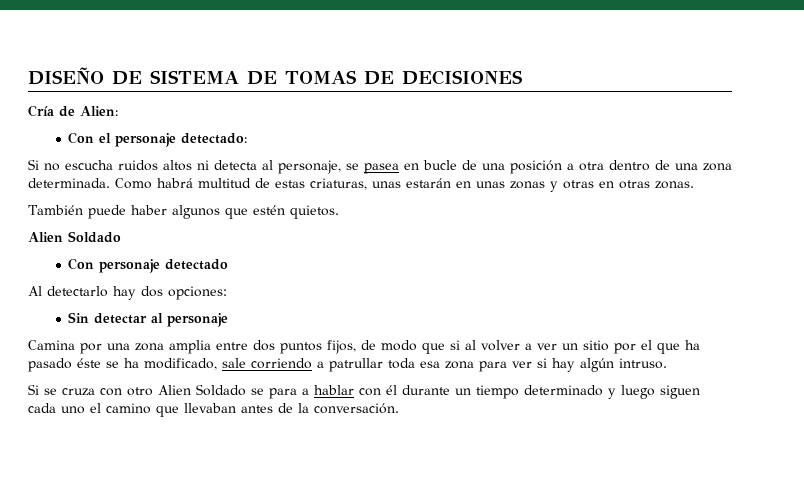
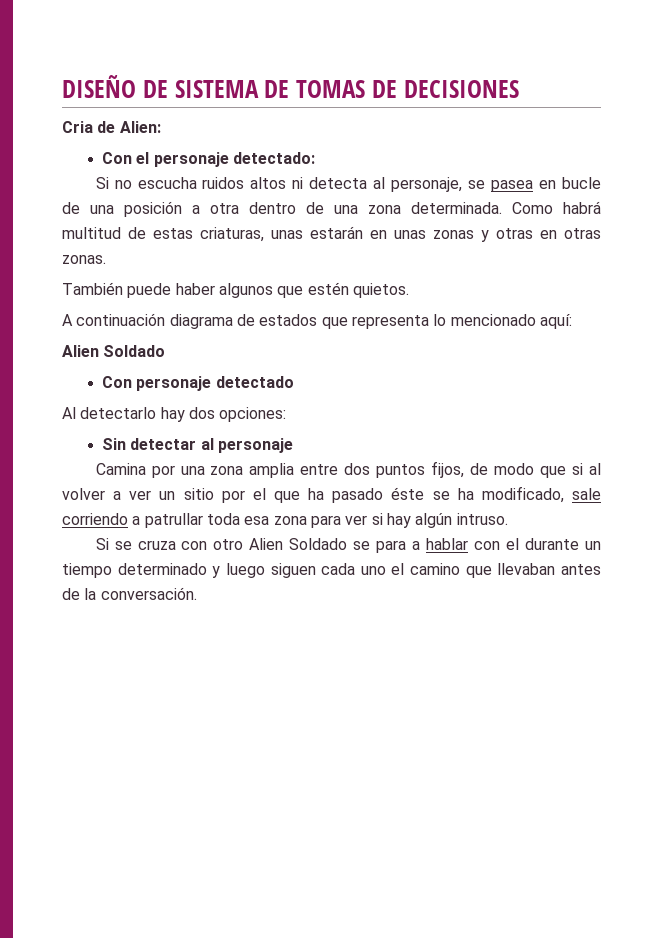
[28,105,54,117] Cría -> [62,121,93,133] Cria
(339, 212) none -> [62,313,572,329] // A continuación diagrama de estados que representa lo mencionado aquí:
[386,385,397,395] él -> [506,538,520,550] el

